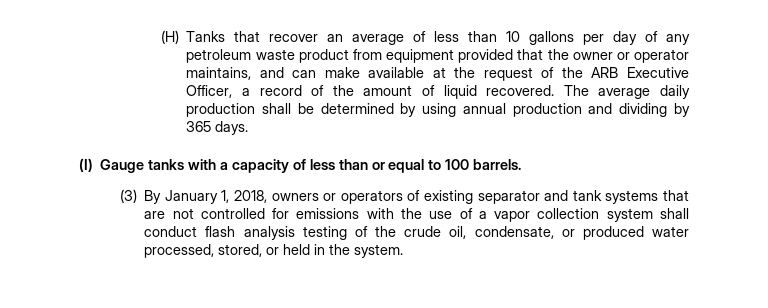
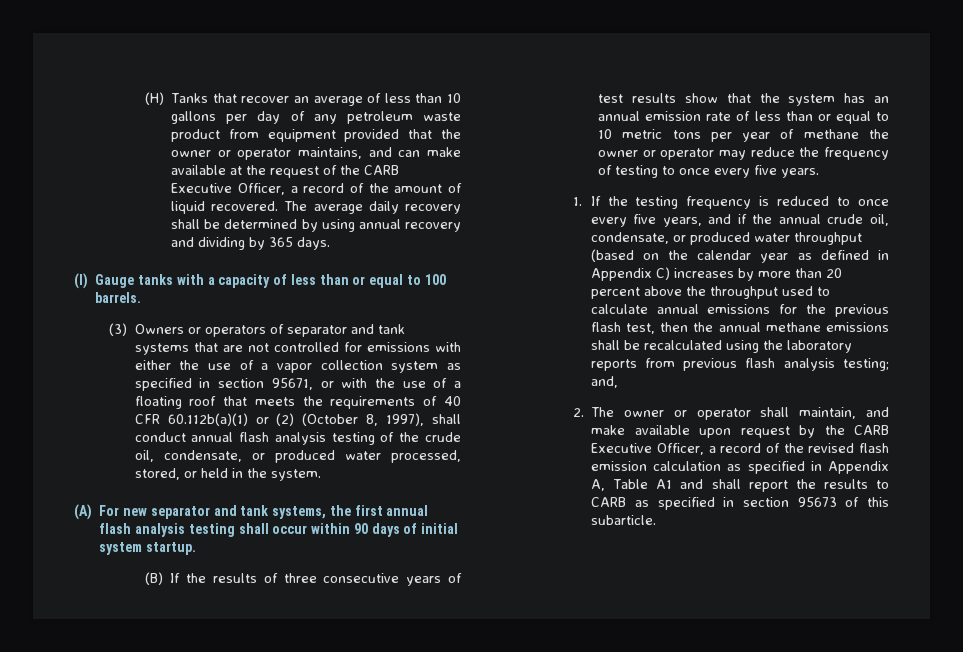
[591,67,619,78] ARB -> [364,165,400,175] CARB
[186,103,256,117] production -> [405,204,461,214] recovery
[512,103,582,117] production -> [405,222,461,232] recovery
[144,190,319,204] By January 1, 2018, owners -> [134,324,184,334] Owners
[424,190,474,204] existing -> (284, 329) none
(394, 213) none -> [134,360,171,370] either
(653, 215) none -> [446,363,461,370] [134,378,461,391] [134,396,461,409] [134,413,425,426] as specified in section 95671, or with the use of a floating roof that meets the requirements of 40 CFR 60.112b(a)(1) or (2) (October 8, 1997),
(198, 231) none -> [191,432,234,442] annual
(404, 251) none -> [74,504,429,520] [99,523,459,537] [99,542,197,555] [144,572,462,586] [598,93,889,106] [598,111,889,124] [598,129,889,142] [598,147,889,160] [598,165,820,178] [572,196,889,209] [590,214,889,227] [590,232,862,245] [590,249,889,263] [590,267,842,281] [590,286,830,299] [590,304,889,317] [590,322,889,334] [590,340,852,353] [590,358,889,371] [590,376,618,388] [572,407,889,420] [591,425,889,438] [591,443,889,455] [591,461,889,474] [591,479,889,492] [591,497,889,510] [591,515,657,525] // (A) For new separator and tank systems, the first annual flash analysis testing shall occur within 90 days of initial system startup. // (B) If the results of three consecutive years of test results show that the system has an annual emission rate of less than or equal to 10 metric tons per year of methane the owner or operator may reduce the frequency of testing to once every five years. // 1. If the testing frequency is reduced to once every five years, and if the annual crude oil, condensate, or produced water throughput (based on the calendar year as defined in Appendix C) increases by more than 20 percent above the throughput used to calculate annual emissions for the previous flash test, then the annual methane emissions shall be recalculated using the laboratory reports from previous flash analysis testing; and, // 2. The owner or operator shall maintain, and make available upon request by the CARB Executive Officer, a record of the revised flash emission calculation as specified in Appendix A, Table A1 and shall report the results to CARB as specified in section 95673 of this subarticle.

